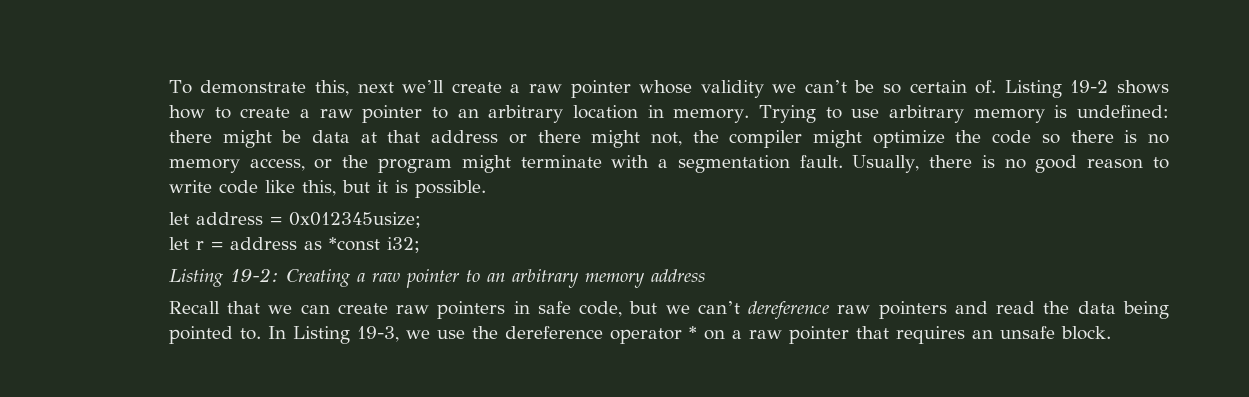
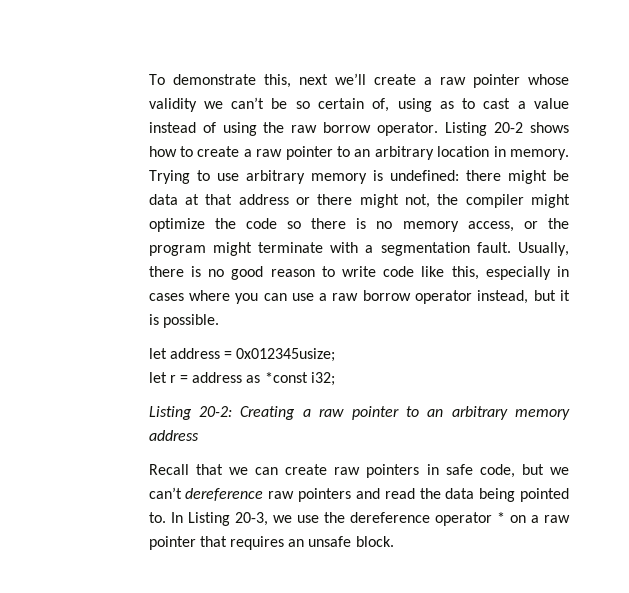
[975,80,1109,98] of. Listing 19-2 -> [372,98,570,112] [148,122,524,136] of, using as to cast a value instead of using the raw borrow operator. Listing 20-2
(336, 188) none -> [485,266,569,280] [148,290,529,304] especially in cases where you can use a raw borrow operator instead,
[229,268,279,282] 19-2: -> [199,406,233,417] 20-2:
[356,326,399,342] 19-3, -> [234,512,268,526] 20-3,

